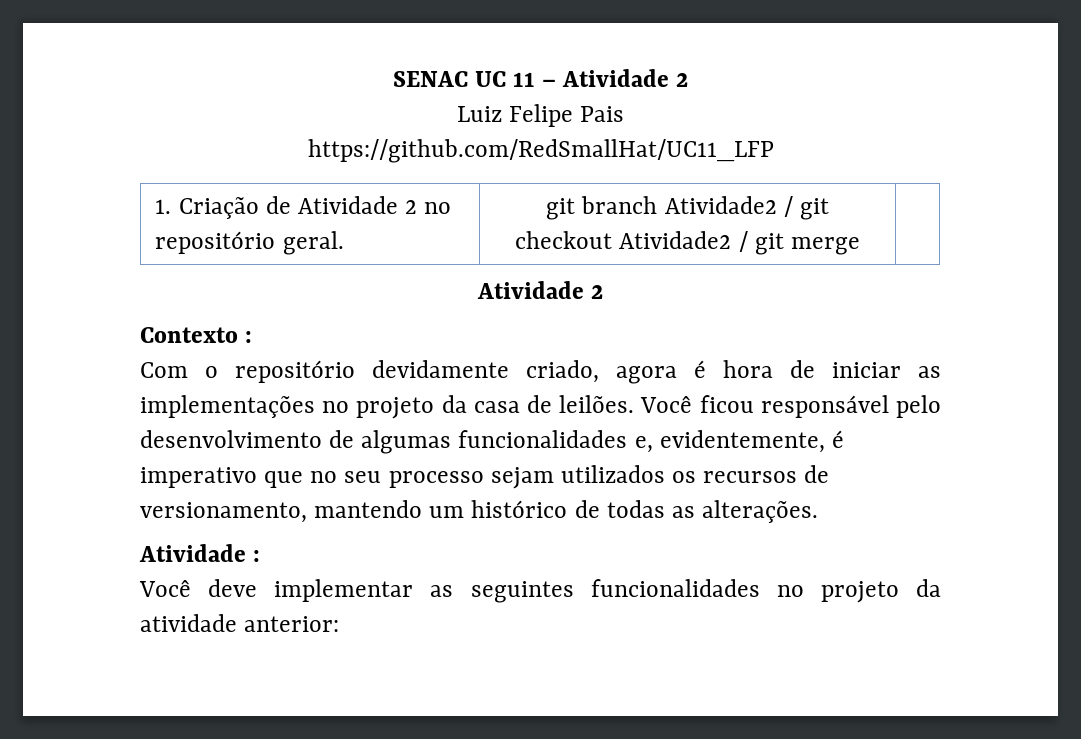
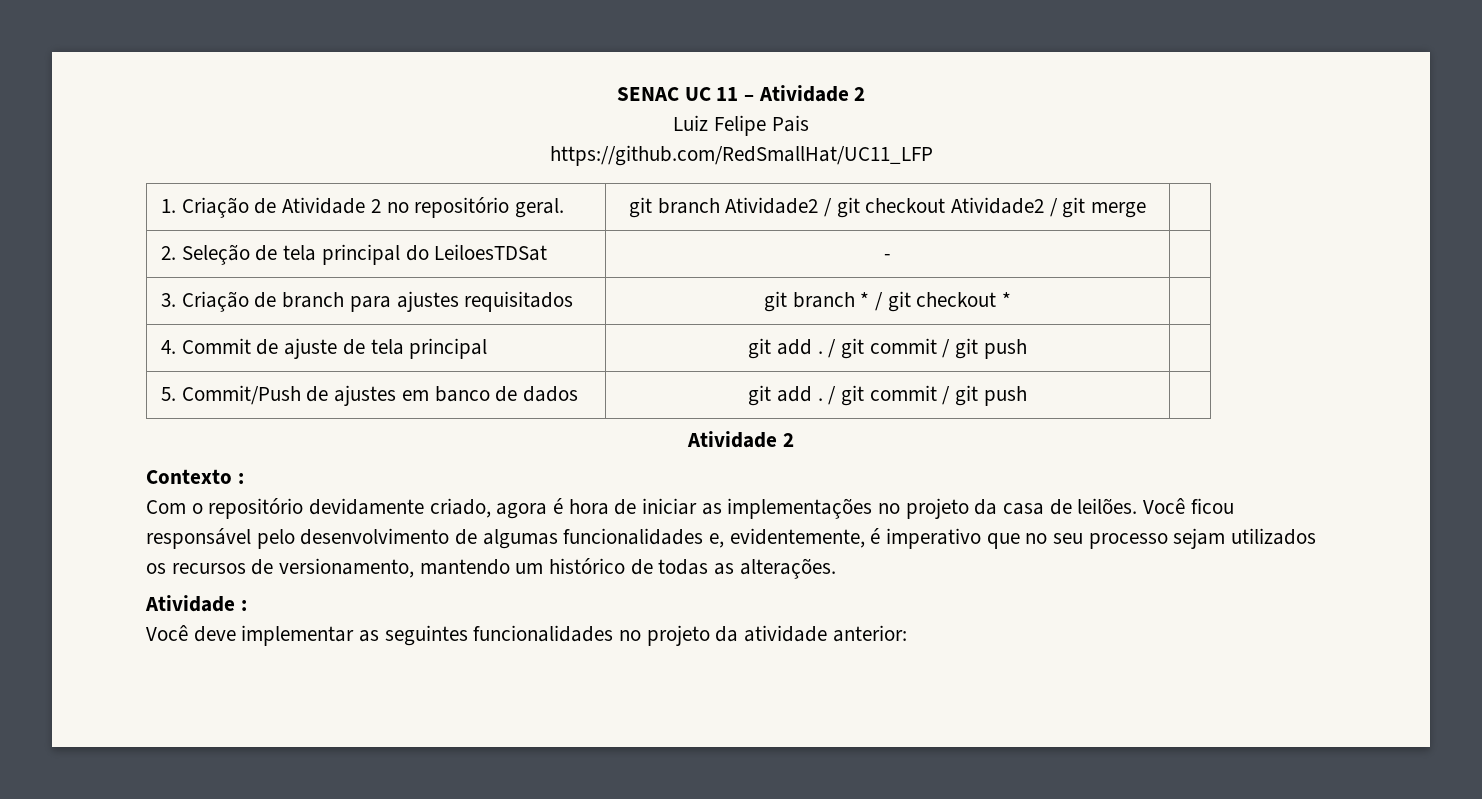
(860, 246) none -> [161,244,548,265] [884,254,891,260] [161,291,574,312] [763,291,1012,312] [161,338,488,359] [748,338,1027,359] [161,385,578,406] [748,385,1027,406] // 2. Seleção de tela principal do LeiloesTDSat | - | // 3. Criação de branch para ajustes requisitados | git branch * / git checkout * | // 4. Commit de ajuste de tela principal | git add . / git commit / git push | // 5. Commit/Push de ajustes em banco de dados | git add . / git commit / git push |

